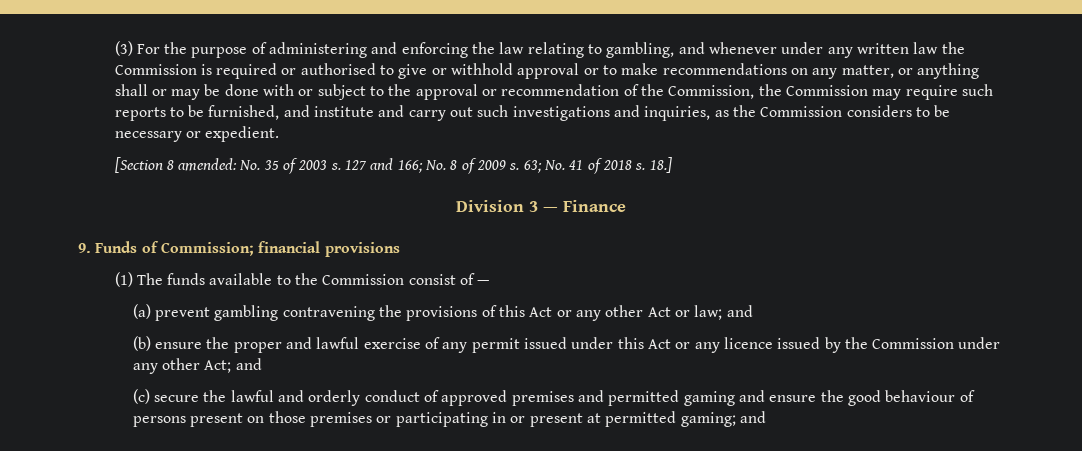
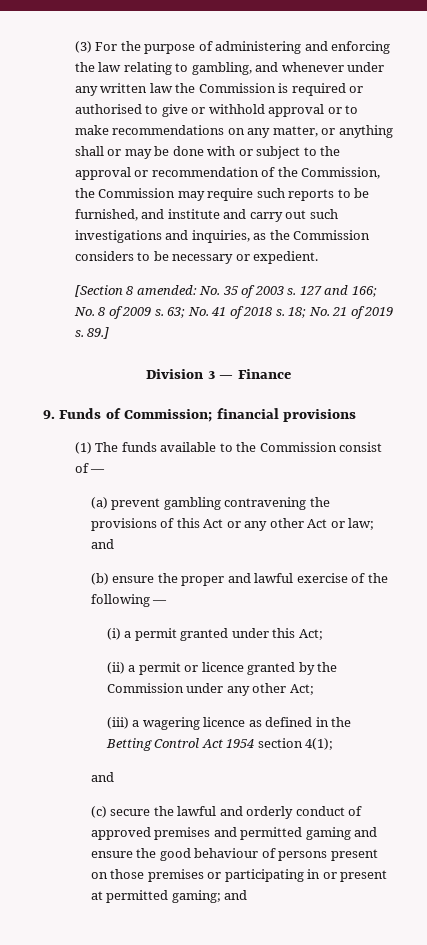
[649,157,672,173] 18.] -> [288,306,394,319] [74,327,110,339] 18; No. 21 of 2019 s. 89.]
[442,337,821,353] any permit issued under this Act or any licence issued -> [367,573,388,583] [90,594,168,607] [106,628,323,641] [106,662,296,675] the following — // (i) a permit granted under this Act; // (ii) a permit or licence granted
(232, 366) none -> [106,717,352,730] [105,738,334,751] // (iii) a wagering licence as defined in the Betting Control Act 1954 section 4(1); //

